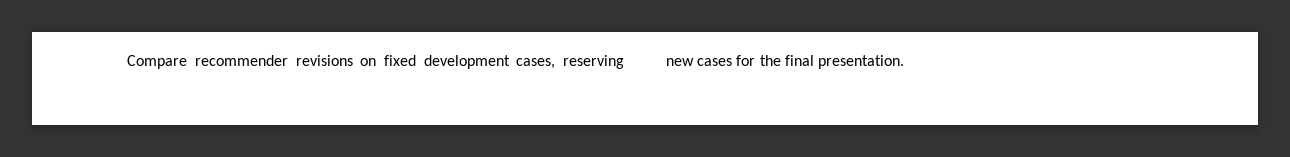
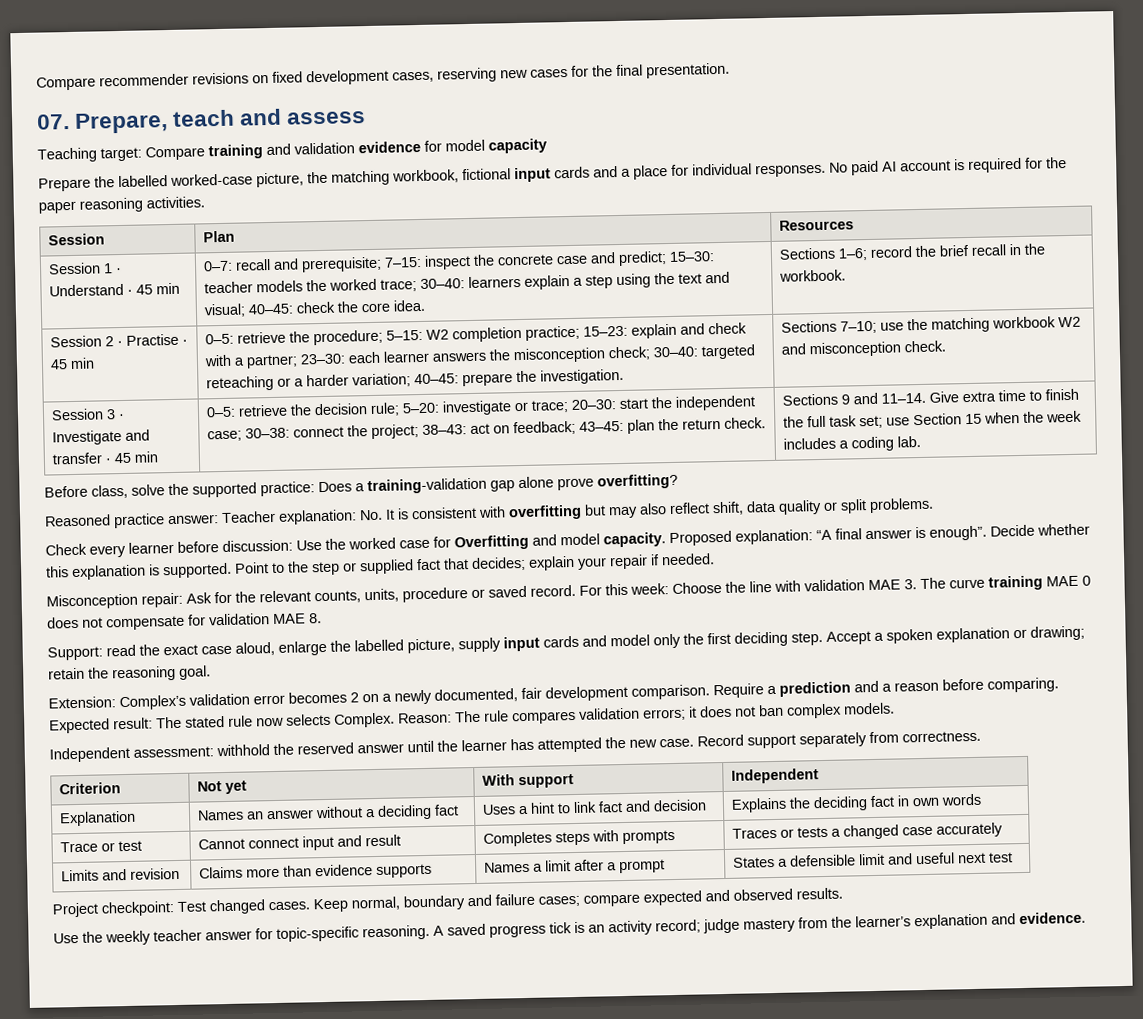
(904, 62) none -> [36,108,367,134] [37,138,547,163] [38,157,1067,192] [38,196,205,214] [47,233,105,246] [202,230,235,243] [778,219,854,231] [47,262,122,275] [48,282,180,297] [202,251,715,273] [203,271,730,294] [203,299,425,318] [778,243,1045,261] [778,269,846,282] [49,333,188,348] [49,357,95,370] [204,322,747,346] [203,344,756,369] [205,368,624,392] [780,316,1081,334] [780,340,946,358] [50,408,125,421] [51,429,150,446] [51,451,158,465] [205,395,756,418] [206,417,766,442] [781,388,1079,406] [782,410,1082,429] [782,435,921,452] [44,473,678,499] [45,497,934,529] [45,523,1090,558] [46,553,715,581] [46,575,1091,610] [47,613,322,631] [47,625,1085,661] [48,665,211,682] [48,677,1059,711] [49,702,895,734] [49,730,981,763] [58,782,121,795] [196,780,247,795] [481,774,574,789] [730,768,819,784] [58,810,136,827] [196,804,459,821] [481,799,707,815] [730,793,982,813] [59,840,142,853] [197,834,401,851] [482,829,675,847] [731,822,1003,840] [60,867,180,882] [198,863,432,879] [483,859,665,874] [732,852,1013,868] [52,887,843,918] [53,911,1086,946] // 07. Prepare, teach and assess // Teaching target: Compare training and validation evidence for model capacity // Prepare the labelled worked-case picture, the matching workbook, fictional input cards and a place for individual responses. No paid AI account is required for the paper reasoning activities. // Session | Plan | Resources // Session 1 · Understand · 45 min | 0–7: recall and prerequisite; 7–15: inspect the concrete case and predict; 15–30: teacher models the worked trace; 30–40: learners explain a step using the text and visual; 40–45: check the core idea. | Sections 1–6; record the brief recall in the workbook. // Session 2 · Practise · 45 min | 0–5: retrieve the procedure; 5–15: W2 completion practice; 15–23: explain and check with a partner; 23–30: each learner answers the misconception check; 30–40: targeted reteaching or a harder variation; 40–45: prepare the investigation. | Sections 7–10; use the matching workbook W2 and misconception check. // Session 3 · Investigate and transfer · 45 min | 0–5: retrieve the decision rule; 5–20: investigate or trace; 20–30: start the independent case; 30–38: connect the project; 38–43: act on feedback; 43–45: plan the return check. | Sections 9 and 11–14. Give extra time to finish the full task set; use Section 15 when the week includes a coding lab. // Before class, solve the supported practice: Does a training-validation gap alone prove overfitting? // Reasoned practice answer: Teacher explanation: No. It is consistent with overfitting but may also reflect shift, data quality or split problems. // Check every learner before discussion: Use the worked case for Overfitting and model capacity. Proposed explanation: “A final answer is enough”. Decide whether this explanation is supported. Point to the step or supplied fact that decides; explain your repair if needed. // Misconception repair: Ask for the relevant counts, units, procedure or saved record. For this week: Choose the line with validation MAE 3. The curve training MAE 0 does not compensate for validation MAE 8. // Support: read the exact case aloud, enlarge the labelled picture, supply input cards and model only the first deciding step. Accept a spoken explanation or drawing; retain the reasoning goal. // Extension: Complex’s validation error becomes 2 on a newly documented, fair development comparison. Require a prediction and a reason before comparing. Expected result: The stated rule now selects Complex. Reason: The rule compares validation errors; it does not ban complex models. // Independent assessment: withhold the reserved answer until the learner has attempted the new case. Record support separately from correctness. // Criterion | Not yet | With support | Independent // Explanation | Names an answer without a deciding fact | Uses a hint to link fact and decision | Explains the deciding fact in own words // Trace or test | Cannot connect input and result | Completes steps with prompts | Traces or tests a changed case accurately // Limits and revision | Claims more than evidence supports | Names a limit after a prompt | States a defensible limit and useful next test // Project checkpoint: Test changed cases. Keep normal, boundary and failure cases; compare expected and observed results. // Use the weekly teacher answer for topic-specific reasoning. A saved progress tick is an activity record; judge mastery from the learner’s explanation and evidence.

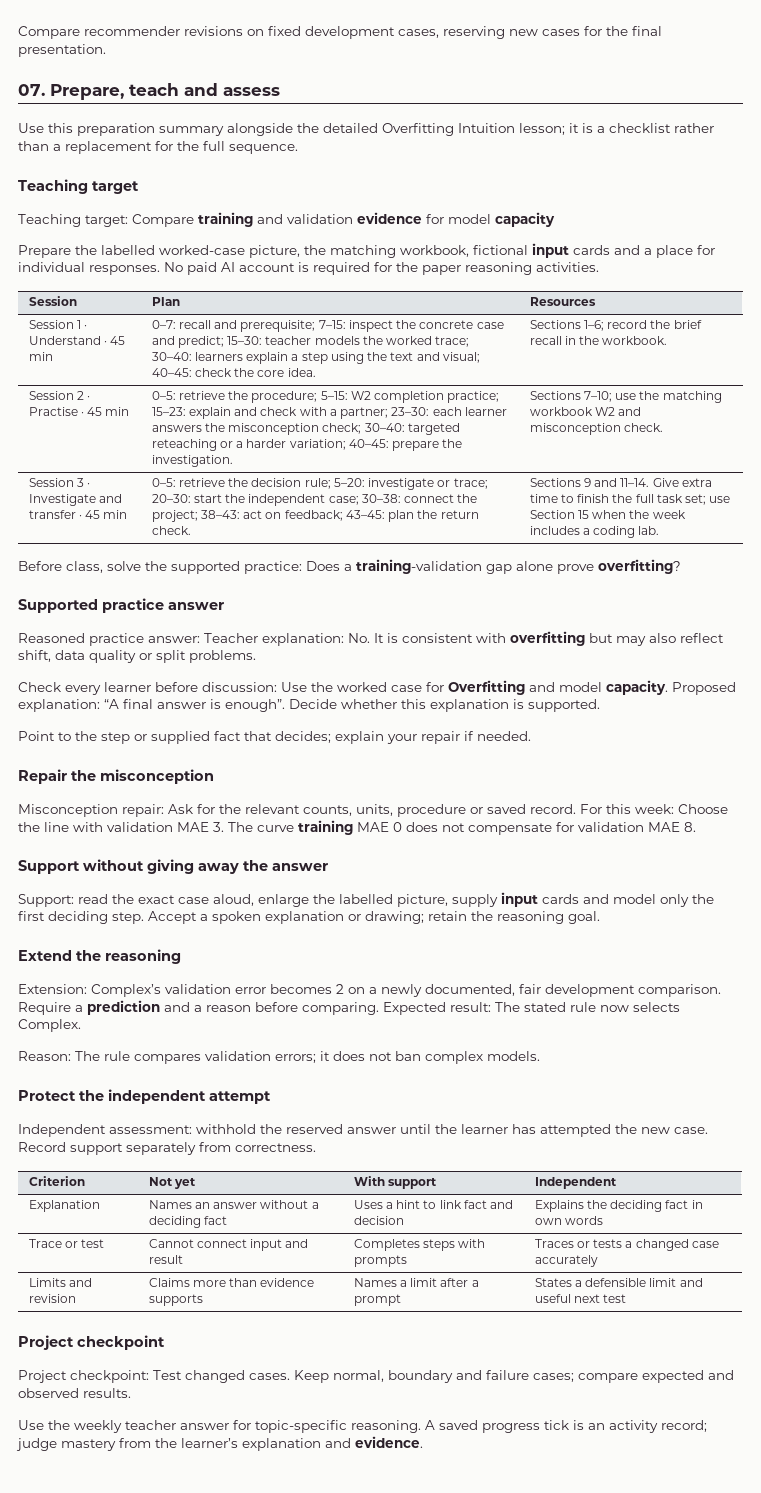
(367, 118) none -> [18,123,714,136] [18,141,298,154] [18,179,139,194] // Use this preparation summary alongside the detailed Overfitting Intuition lesson; it is a checklist rather than a replacement for the full sequence. // Teaching target
(678, 481) none -> [18,598,224,613] // Supported practice answer
(232, 570) none -> (600, 705) //
(715, 559) none -> [18,769,214,784] // Repair the misconception
(322, 618) none -> [18,859,328,874] // Support without giving away the answer
(211, 672) none -> [18,949,181,964] // Extend the reasoning
(395, 720) none -> (81, 1025) //
(895, 708) none -> [18,1089,271,1104] // Protect the independent attempt
(1013, 857) none -> [18,1335,165,1350] // Project checkpoint

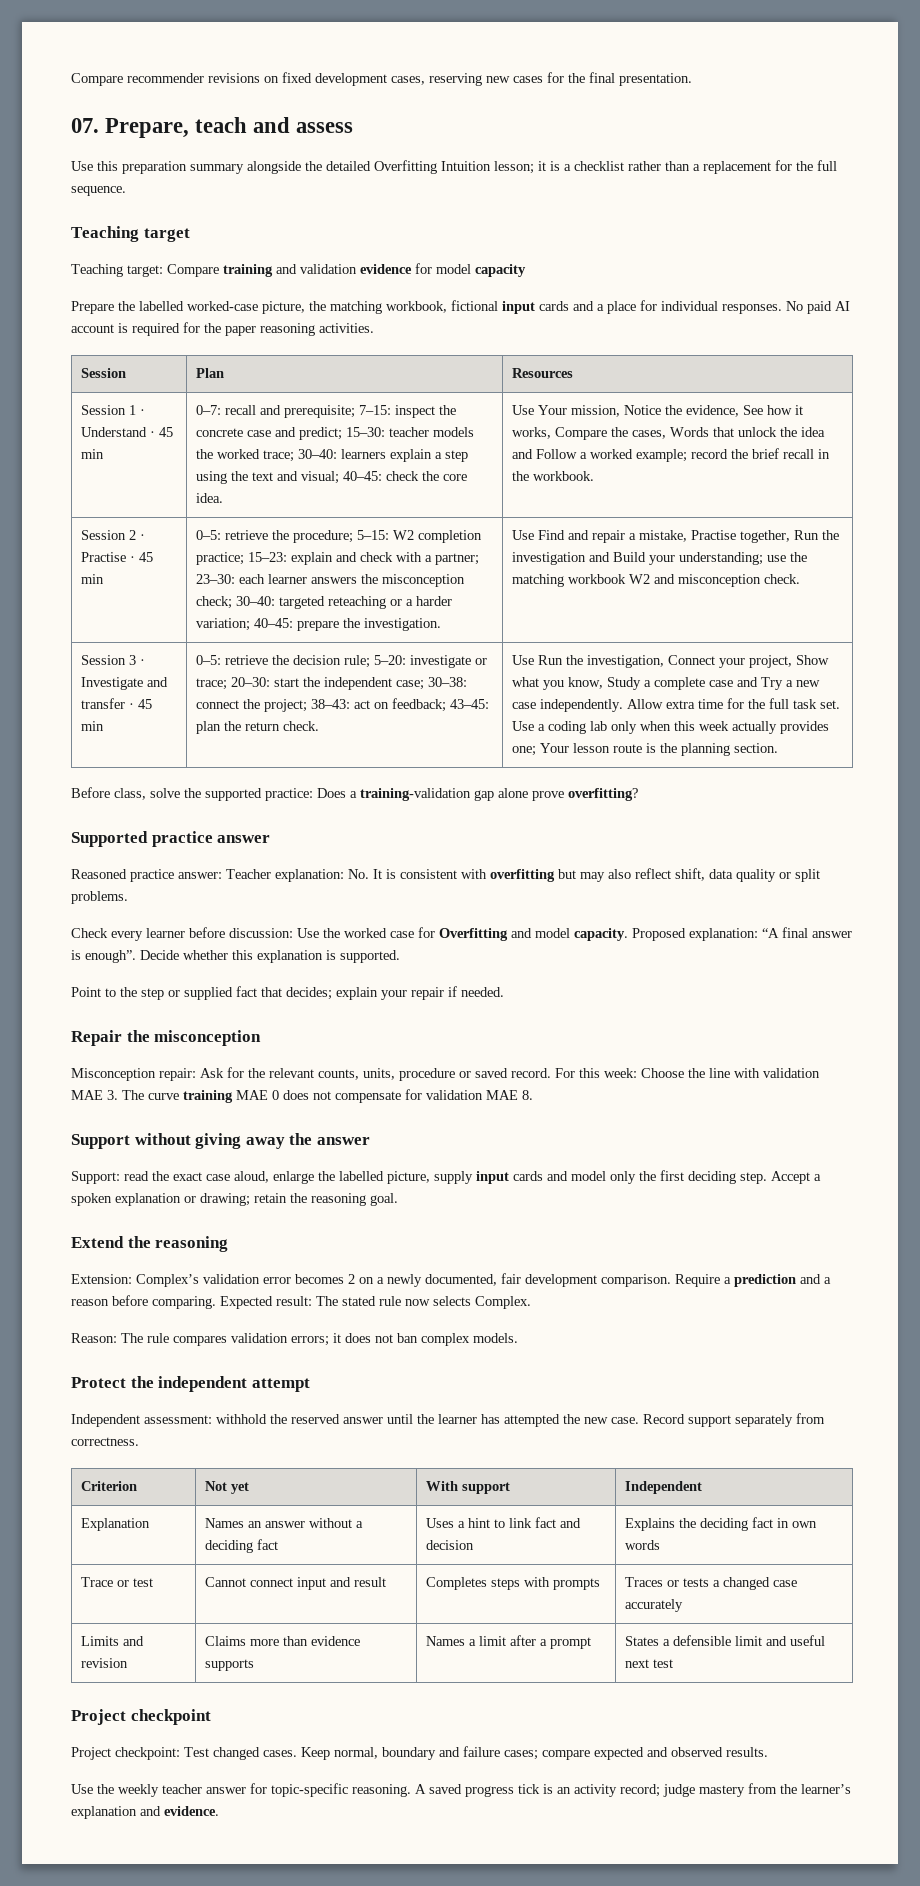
[529,320,604,331] Sections 1–6; -> [511,405,803,417] [511,427,825,440] [511,449,687,462] Use Your mission, Notice the evidence, See how it works, Compare the cases, Words that unlock the idea and Follow a worked example;
[529,391,612,402] Sections 7–10; -> [511,530,839,543] [511,552,763,565] Use Find and repair a mistake, Practise together, Run the investigation and Build your understanding;
[529,478,712,487] [529,494,731,505] [529,510,686,519] [529,526,660,538] Sections 9 and 11–14. Give extra time to finish the full task set; use Section 15 when the week includes a coding lab. -> [511,655,829,668] [511,677,820,690] [511,698,840,712] [511,721,829,734] [511,743,778,756] Use Run the investigation, Connect your project, Show what you know, Study a complete case and Try a new case independently. Allow extra time for the full task set. Use a coding lab only when this week actually provides one; Your lesson route is the planning section.

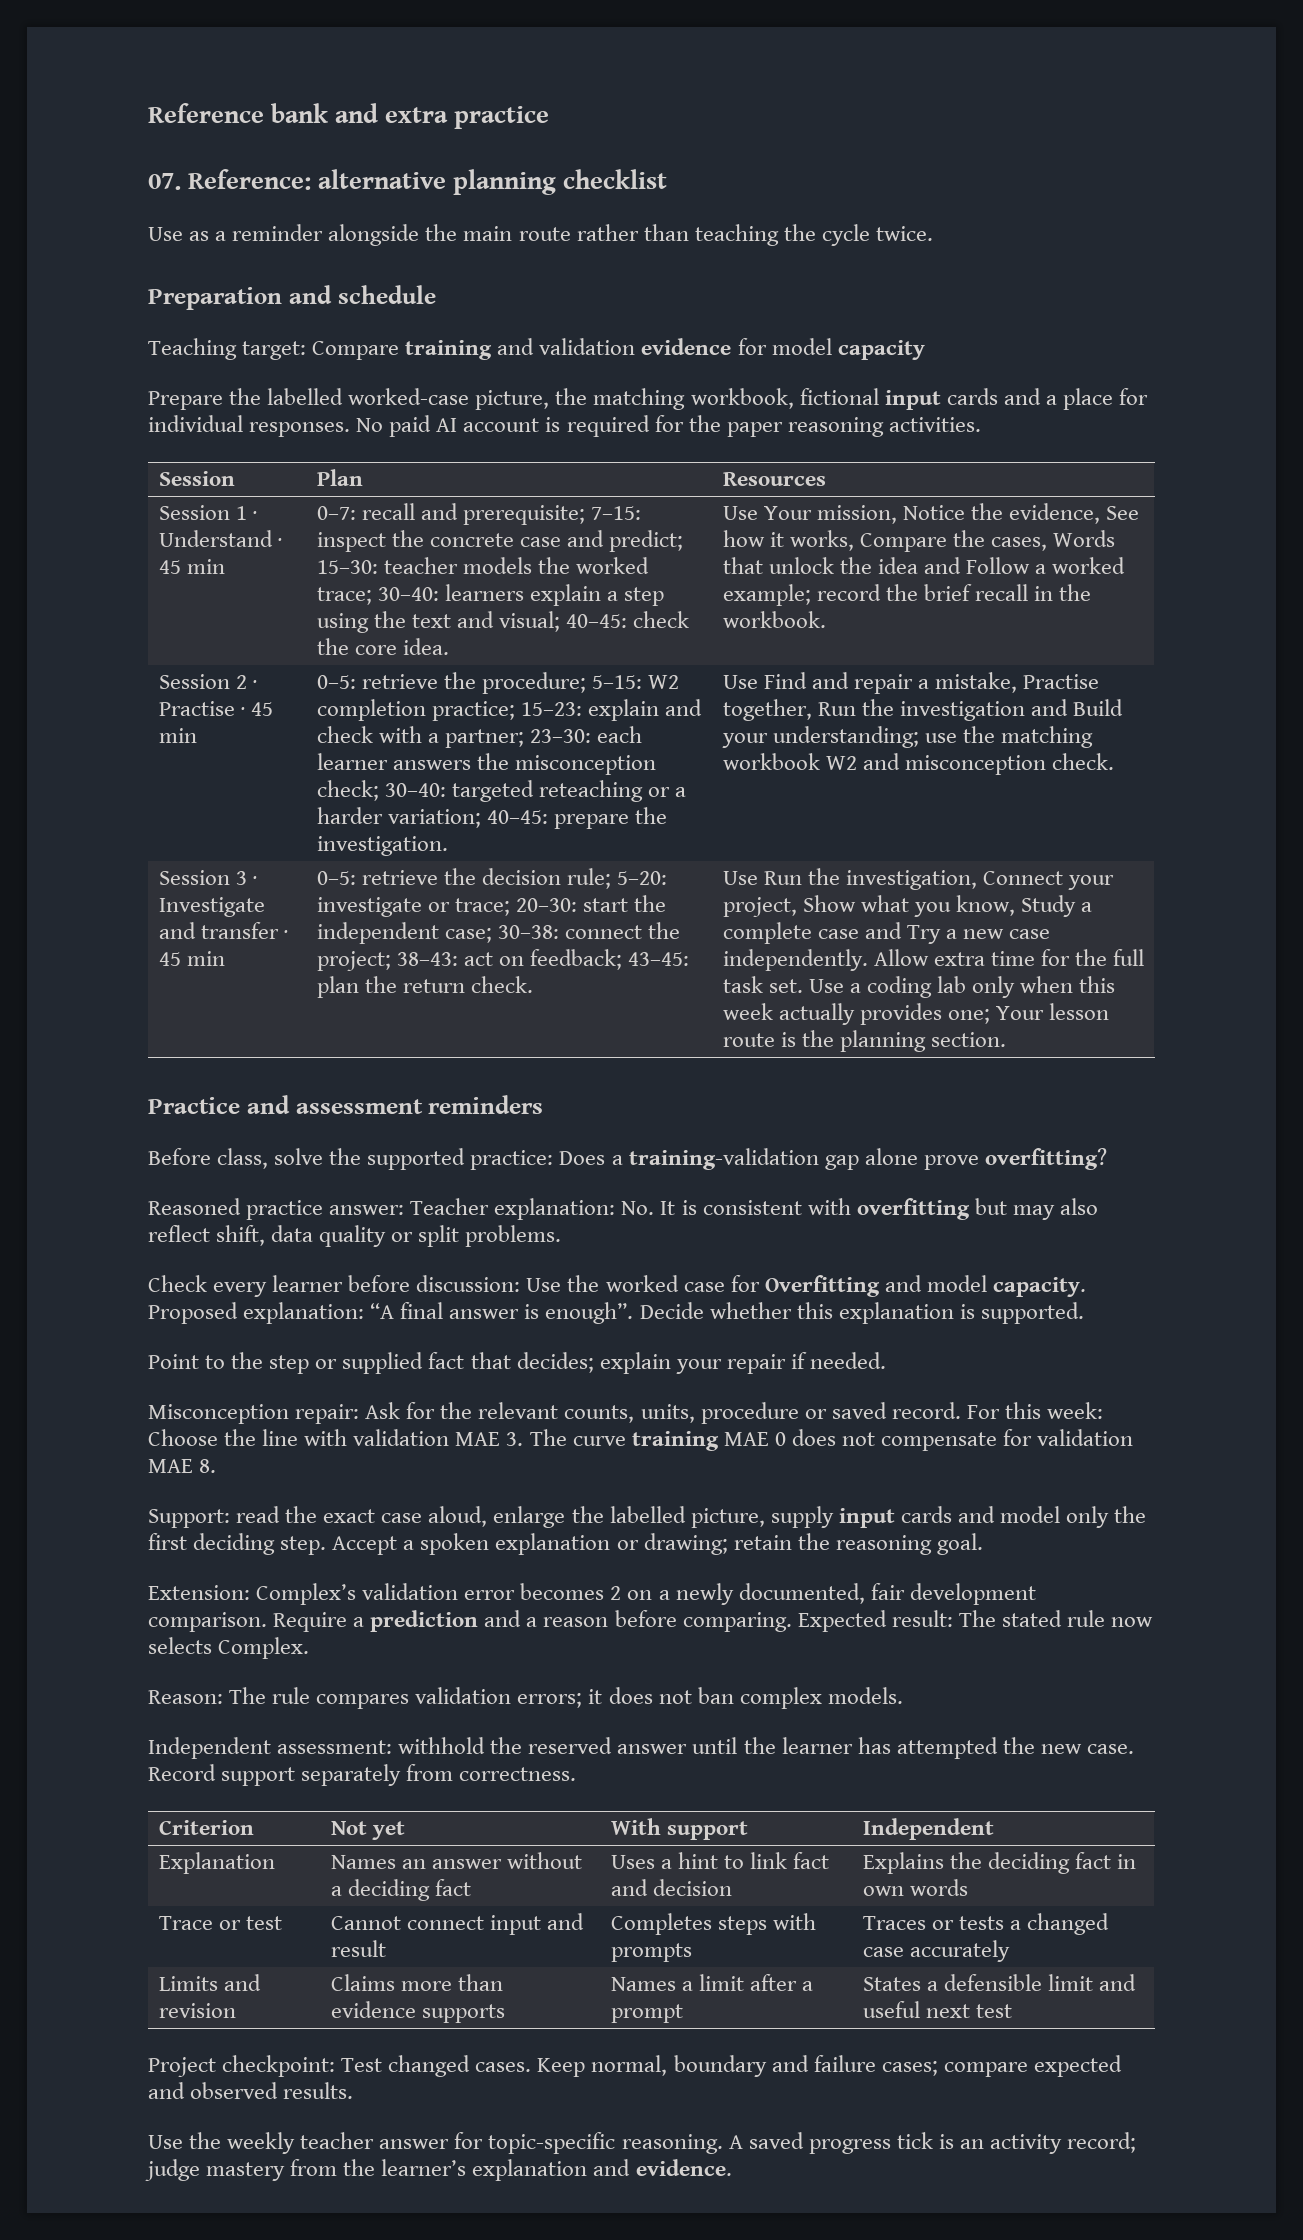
[71,72,692,86] [71,117,354,138] [71,160,837,174] [71,186,126,196] [71,226,190,242] Compare recommender revisions on fixed development cases, reserving new cases for the final presentation. // 07. Prepare, teach and assess // Use this preparation summary alongside the detailed Overfitting Intuition lesson; it is a checklist rather than a replacement for the full sequence. // Teaching target -> [148,103,550,129] [148,169,668,195] [148,224,933,246] [148,285,436,310] Reference bank and extra practice // 07. Reference: alternative planning checklist // Use as a reminder alongside the main route rather than teaching the cycle twice. // Preparation and schedule
(778, 748) none -> [148,1095,544,1114] // Practice and assessment reminders
[71,831,271,847] // Supported practice answer -> (1107, 1159) none
[71,1030,262,1046] // Repair the misconception -> (886, 1360) none
[71,1133,370,1149] // Support without giving away the answer -> (217, 1466) none
[71,1236,229,1252] // Extend the reasoning -> (983, 1544) none
[71,1376,310,1392] // Protect the independent attempt -> (903, 1695) none
[71,1709,211,1725] // Project checkpoint -> (1012, 2011) none

